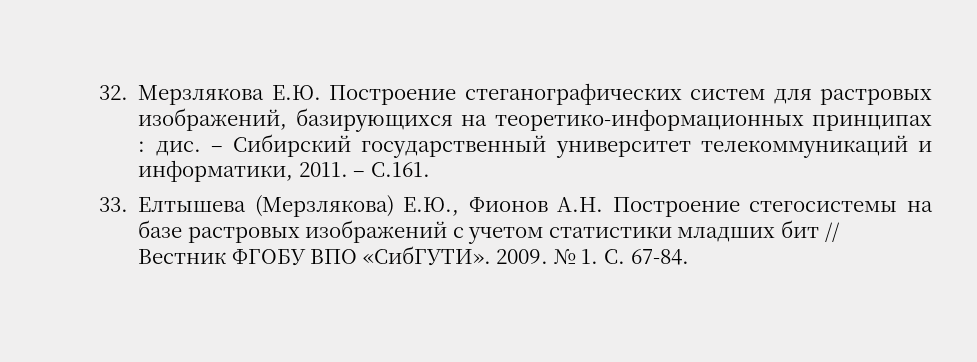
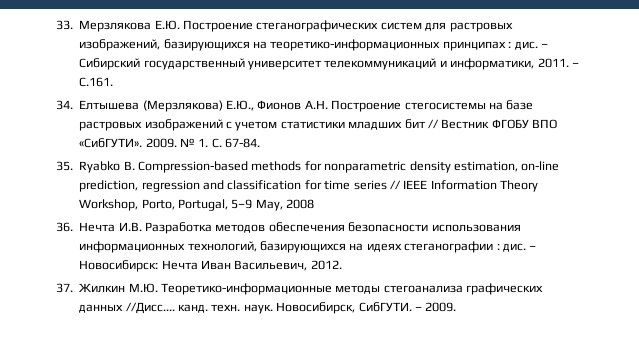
[99,85,128,100] 32. -> [56,20,73,30] 33.
[99,197,128,212] 33. -> [56,100,73,110] 34.
(689, 257) none -> [56,161,560,173] [79,180,538,192] [79,199,315,211] [56,222,521,234] [79,241,537,253] [79,260,342,272] [56,283,544,295] [79,302,457,314] // 35. Ryabko B. Compression-based methods for nonparametric density estimation, on-line prediction, regression and classification for time series // IEEE Information Theory Workshop, Porto, Portugal, 5–9 May, 2008 // 36. Нечта И.В. Разработка методов обеспечения безопасности использования информационных технологий, базирующихся на идеях стеганографии : дис. – Новосибирск: Нечта Иван Васильевич, 2012. // 37. Жилкин М.Ю. Теоретико-информационные методы стегоанализа графических данных //Дисс.... канд. техн. наук. Новосибирск, СибГУТИ. – 2009.

